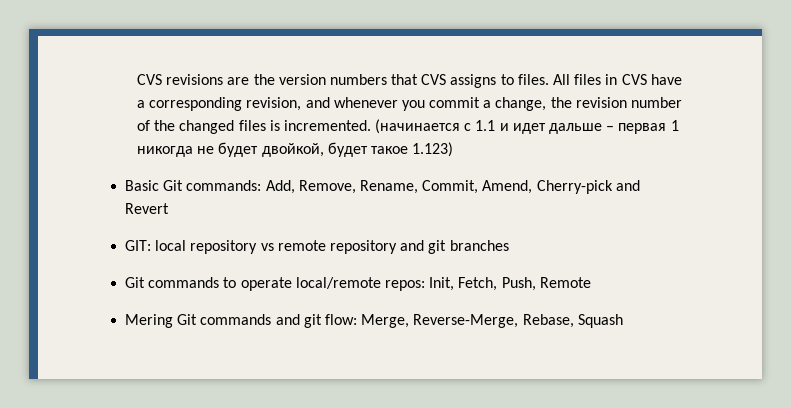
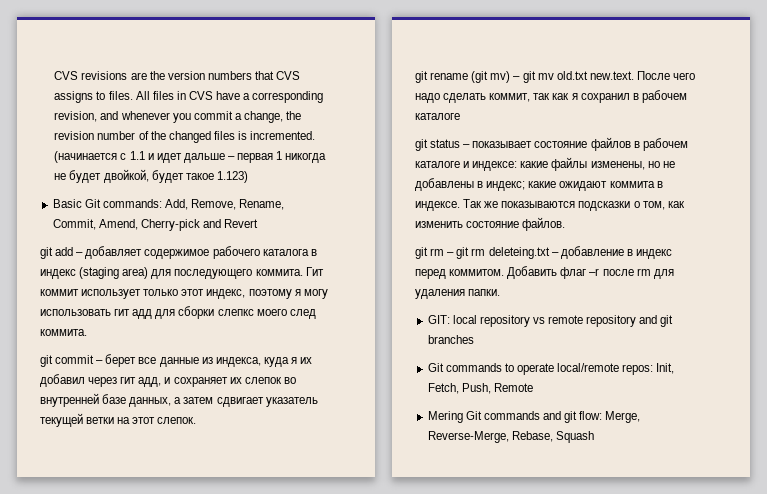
(170, 208) none -> [40,246,317,259] [40,267,324,279] [40,289,328,299] [40,306,316,319] [40,329,87,336] [40,354,313,367] [40,374,296,387] [40,393,318,407] [40,413,197,427] [415,71,696,83] [415,90,687,103] [415,113,460,120] [415,137,688,151] [415,157,675,171] [415,178,663,191] [415,199,685,211] [415,217,566,231] [415,246,672,259] [415,266,674,279] [415,289,501,299] // git add – добавляет содержимое рабочего каталога в индекс (staging area) для последующего коммита. Гит коммит использует только этот индекс, поэтому я могу использовать гит адд для сборки слепкс моего след коммита. // git commit – берет все данные из индекса, куда я их добавил через гит адд, и сохраняет их слепок во внутренней базе данных, а затем сдвигает указатель текущей ветки на этот слепок. // git rename (git mv) – git mv old.txt new.text. После чего надо сделать коммит, так как я сохранил в рабочем каталоге // git status – показывает состояние файлов в рабочем каталоге и индексе: какие файлы изменены, но не добавлены в индекс; какие ожидают коммита в индексе. Так же показываются подсказки о том, как изменить состояние файлов. // git rm – git rm deleteing.txt – добавление в индекс перед коммитом. Добавить флаг –r после rm для удаления папки.

